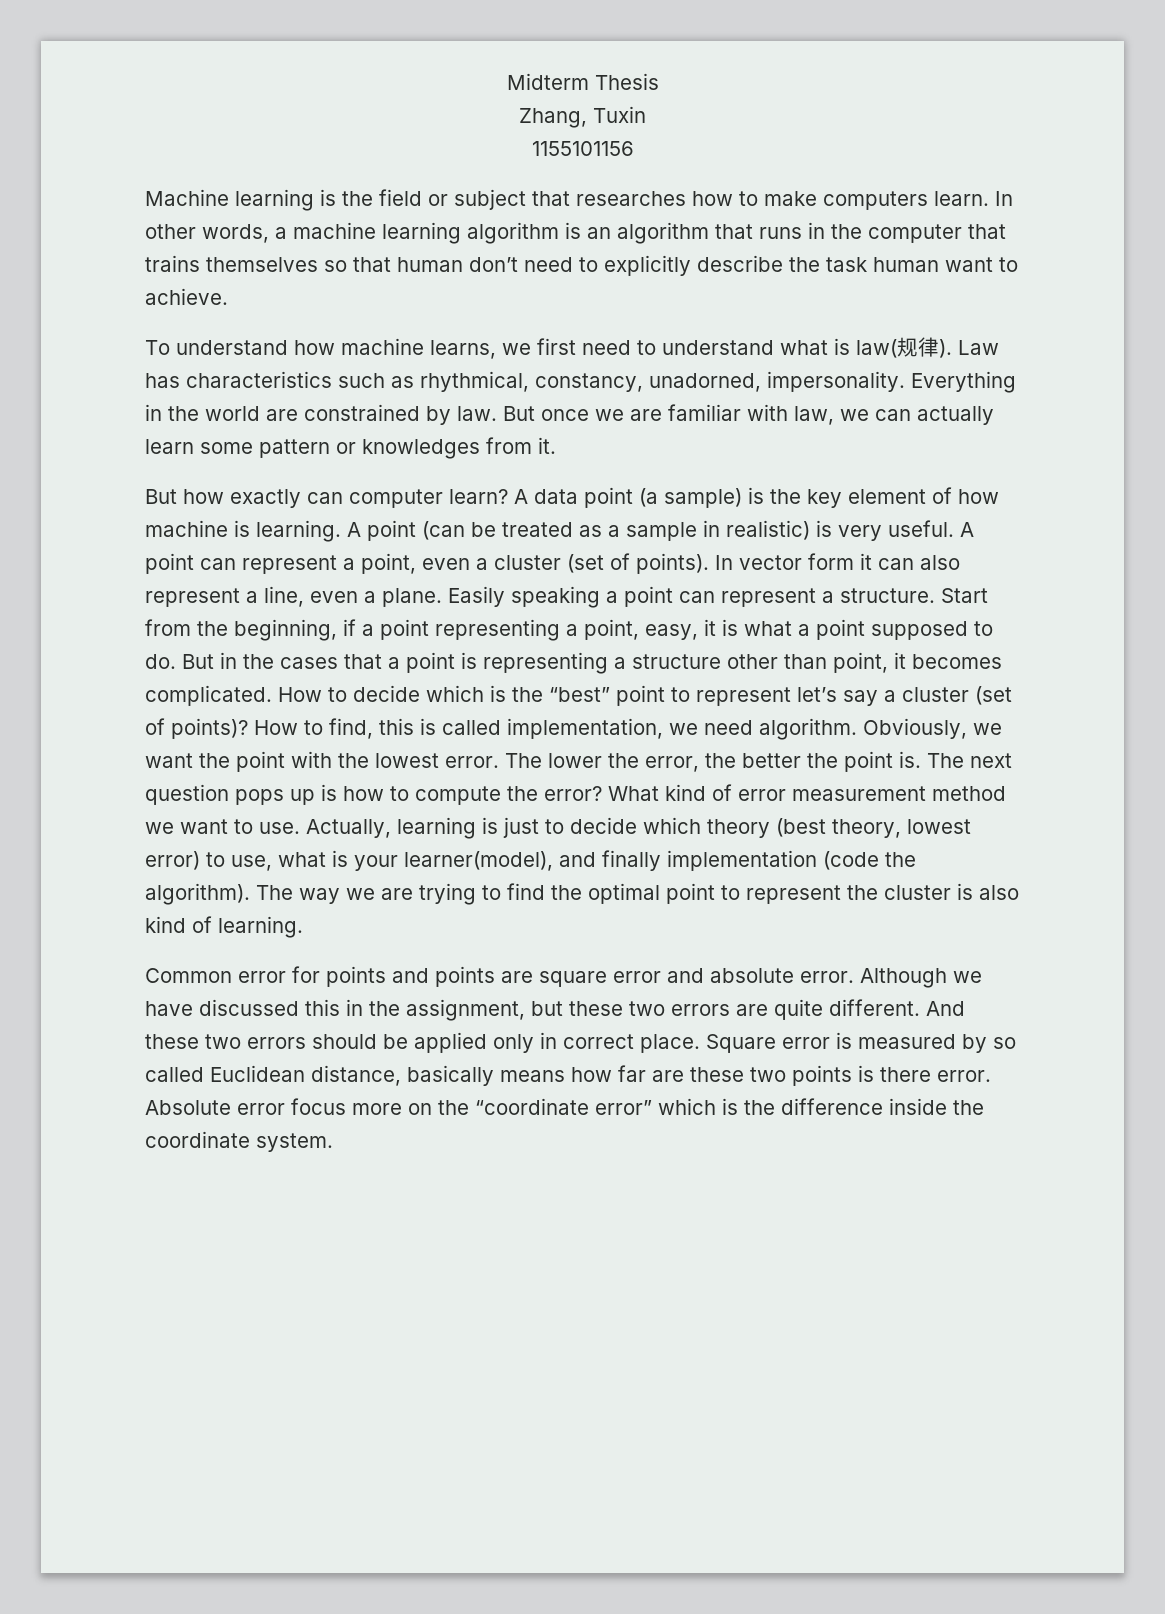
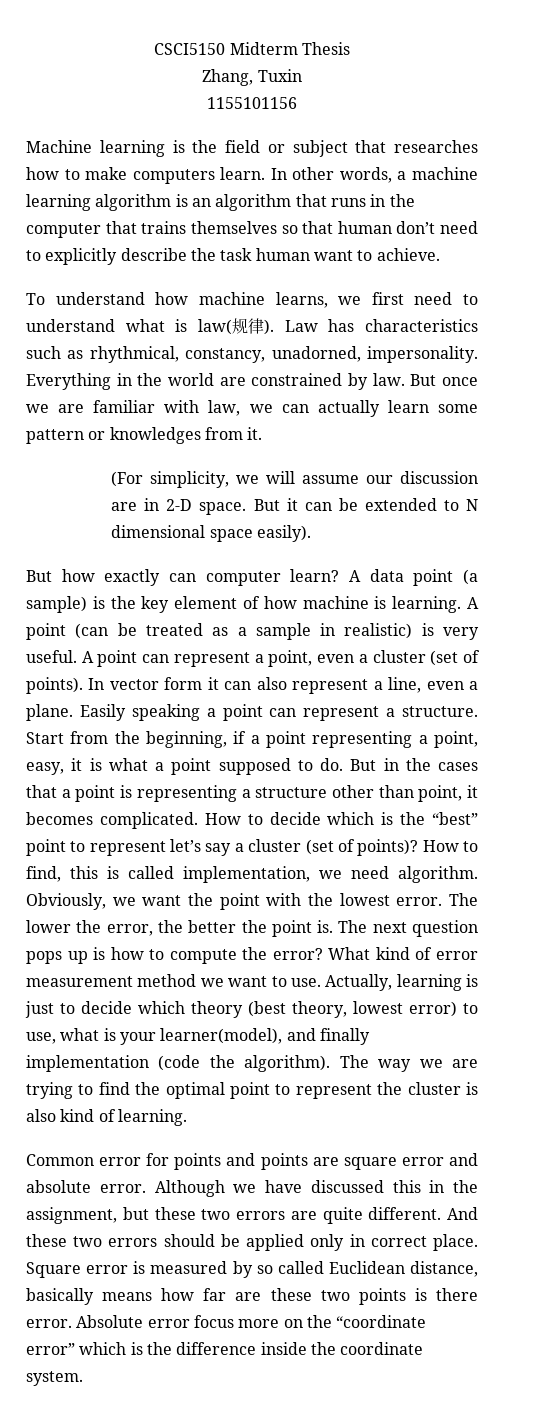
(506, 81) none -> [154,43,226,55] CSCI5150
(556, 445) none -> [111,471,478,488] [111,498,479,515] [111,525,311,542] // (For simplicity, we will assume our discussion are in 2-D space. But it can be extended to N dimensional space easily).

